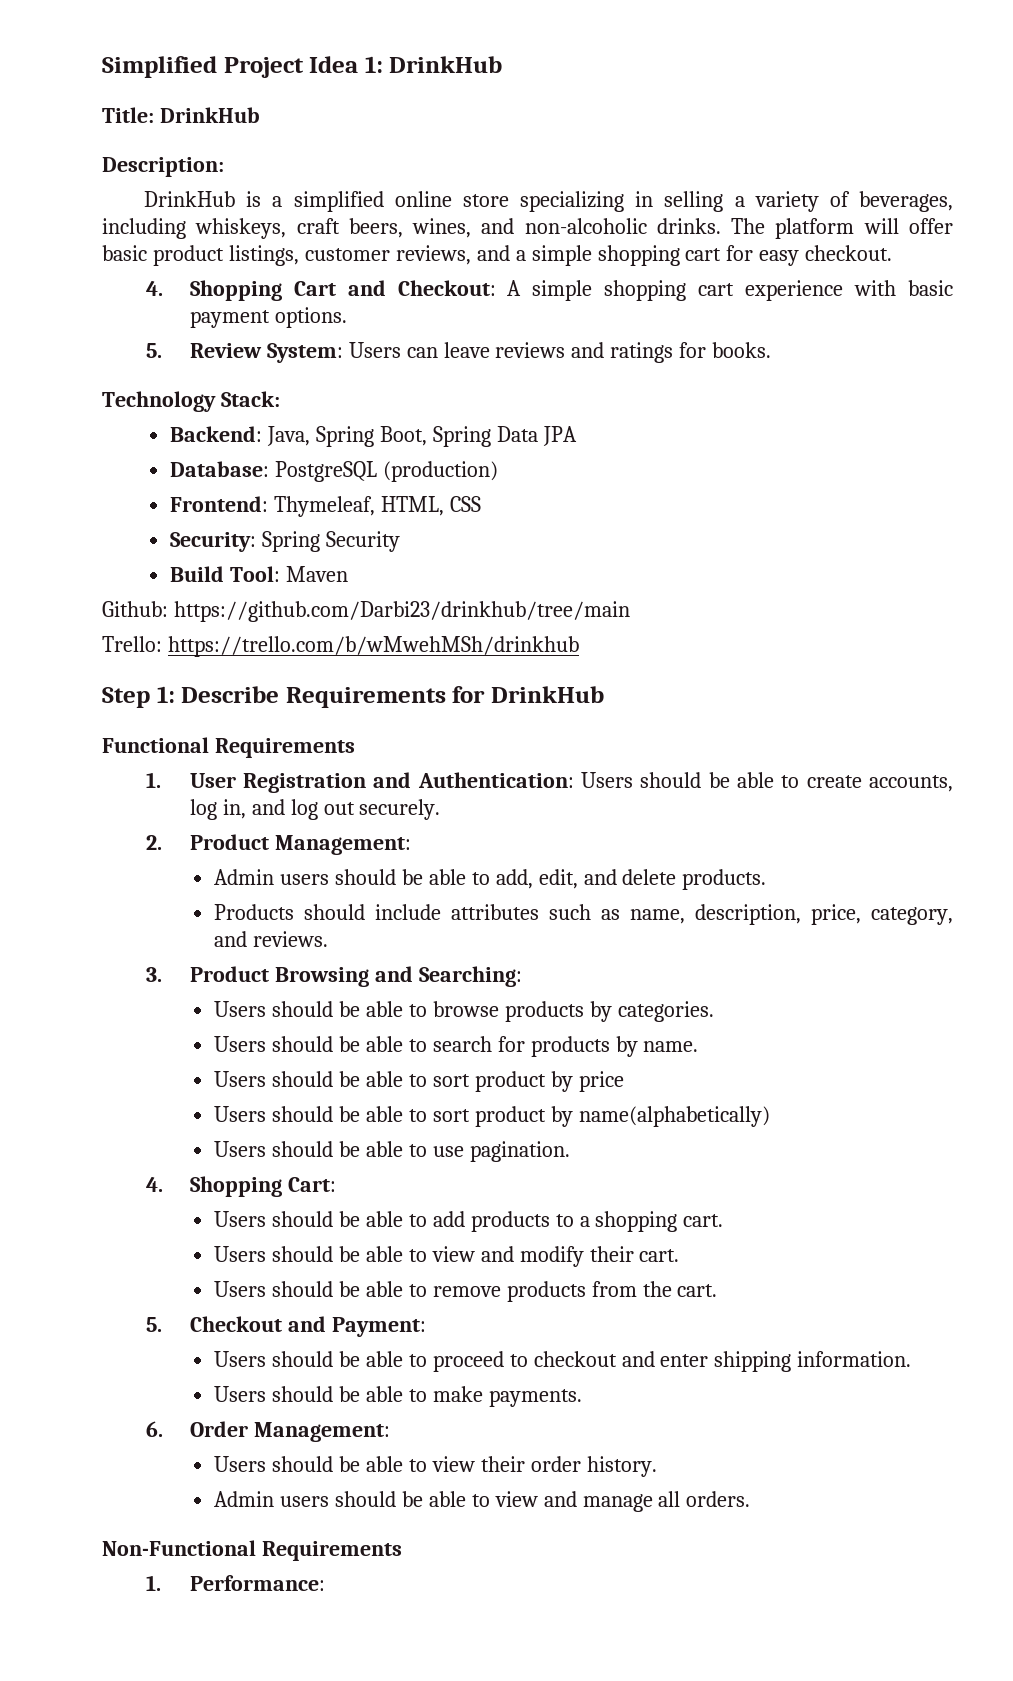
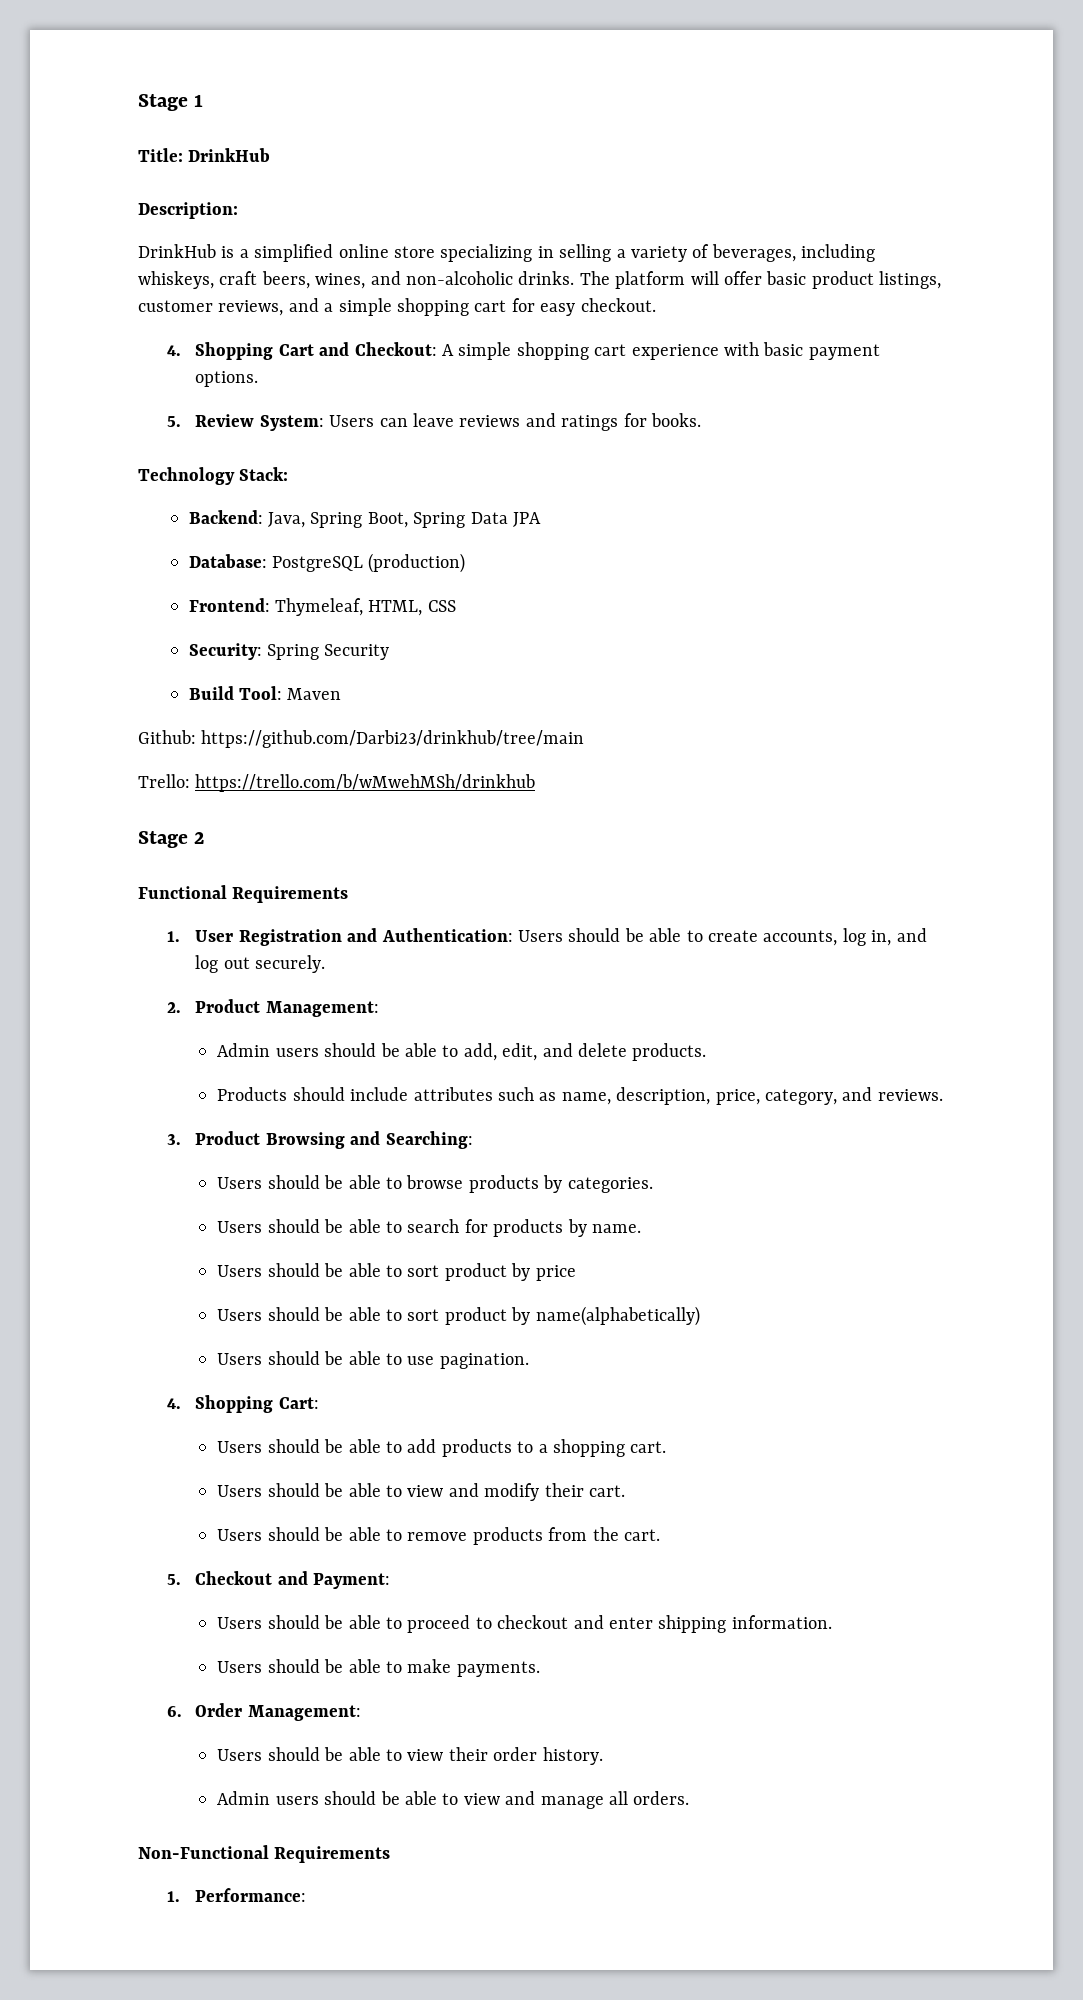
[102,56,503,78] Simplified Project Idea 1: DrinkHub -> [138,94,204,111] Stage 1
[102,686,605,708] Step 1: Describe Requirements for DrinkHub -> [138,831,205,848] Stage 2

